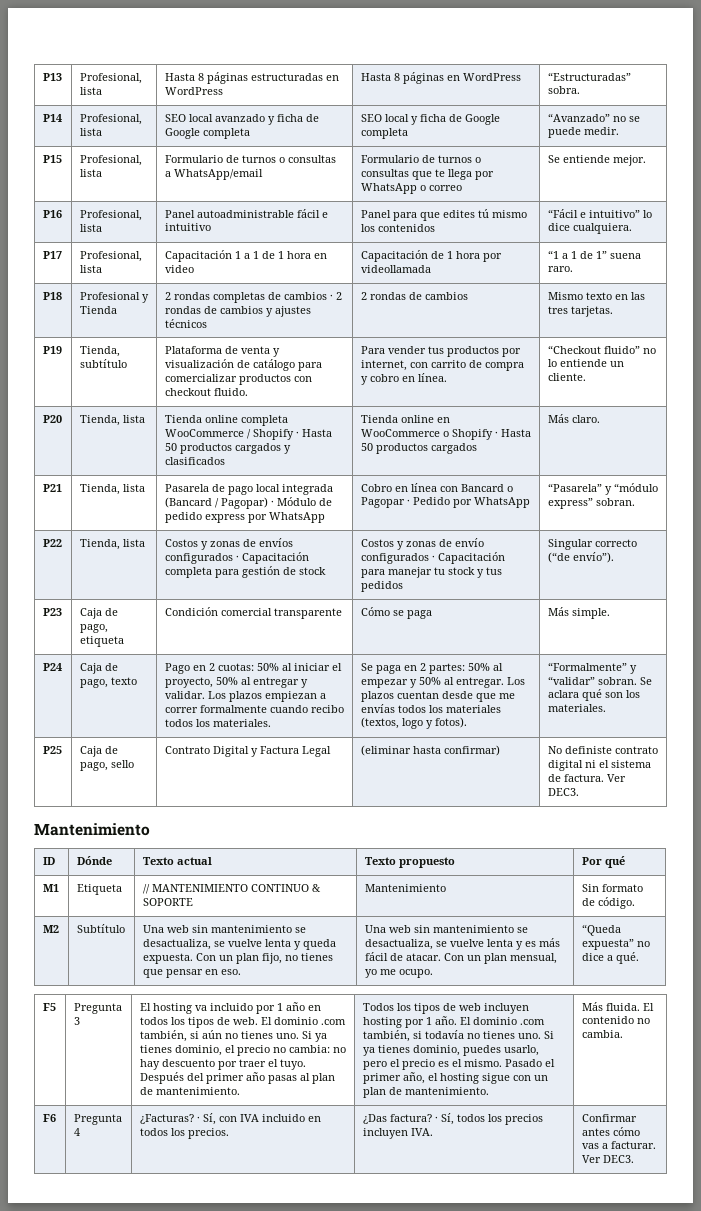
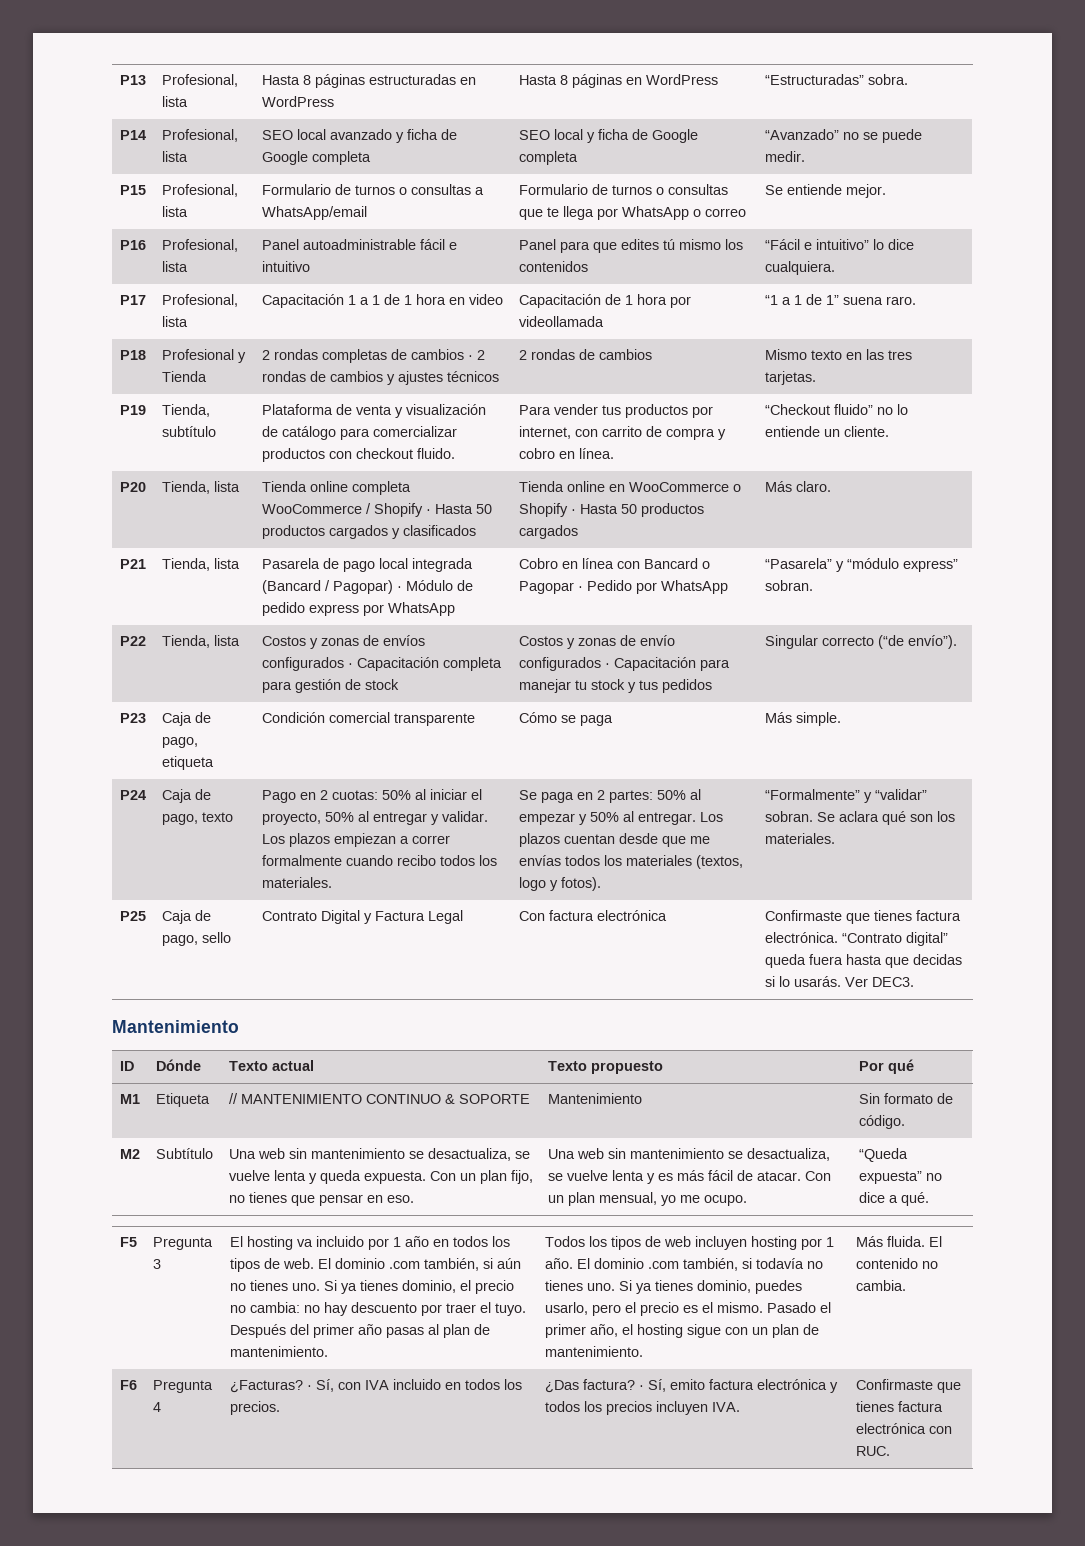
[360,745,500,756] [547,746,658,754] [547,760,651,771] [547,774,604,782] (eliminar hasta confirmar) | No definiste contrato digital ni el sistema de factura. -> [518,910,667,921] [764,910,961,924] [764,932,948,946] [764,954,962,968] [764,976,841,987] Con factura electrónica | Confirmaste que tienes factura electrónica. “Contrato digital” queda fuera hasta que decidas si lo usarás.
(454, 1119) none -> [669,1379,838,1393] emito factura electrónica y
[581,1114,637,1122] [581,1127,640,1136] [581,1141,656,1149] [581,1155,634,1163] Confirmar antes cómo vas a facturar. Ver DEC3. -> [855,1379,961,1393] [855,1401,943,1412] [855,1423,952,1434] [855,1446,890,1456] Confirmaste que tienes factura electrónica con RUC.

